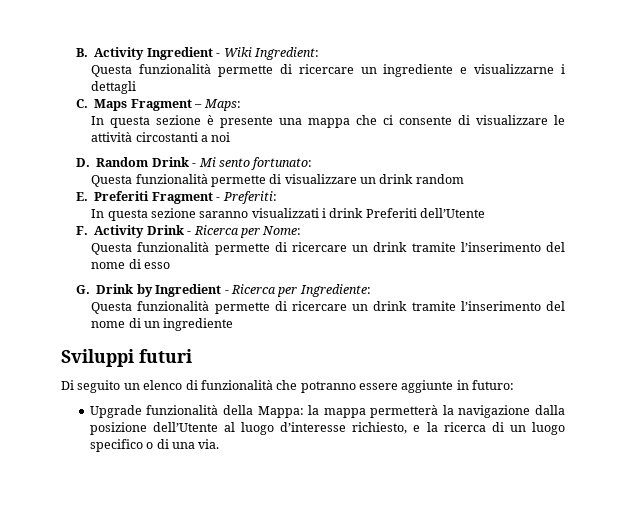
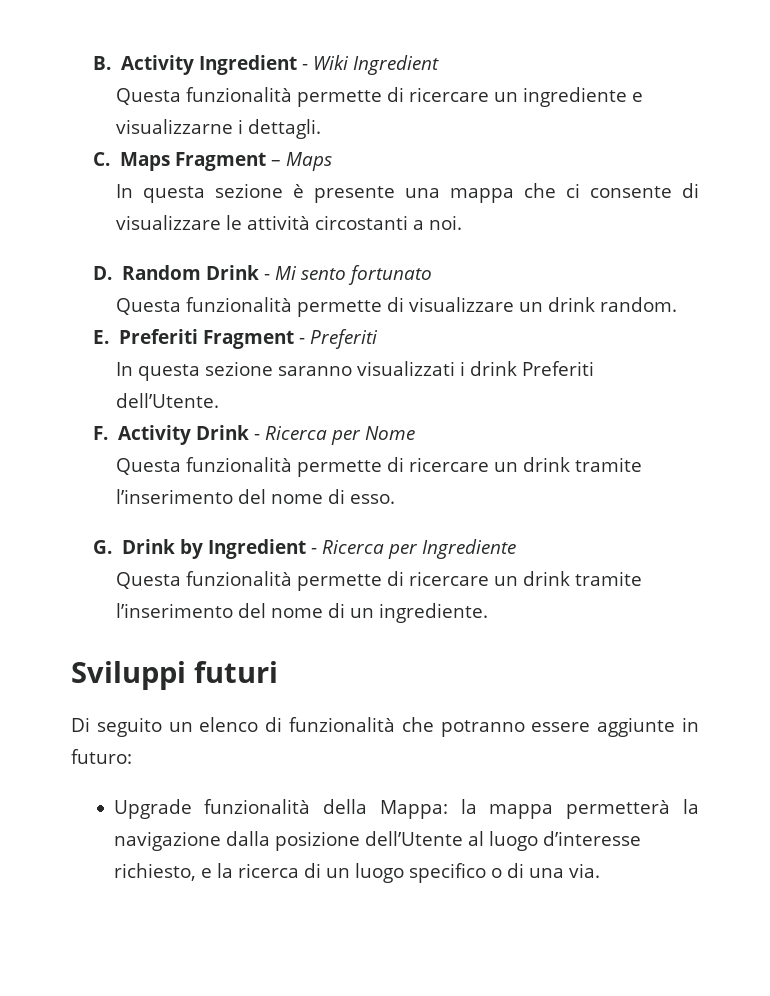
[253,47,319,60] Ingredient: -> [352,55,439,75] Ingredient
[91,81,137,94] dettagli -> [247,119,321,139] dettagli.
[203,99,241,111] Maps: -> [285,152,332,171] Maps
[211,132,231,142] noi -> [428,215,462,230] noi.
[251,157,313,170] fortunato: -> [347,265,432,285] fortunato
[415,174,464,184] random -> [599,297,677,312] random.
[222,191,277,204] Preferiti: -> [309,329,378,349] Preferiti
[420,208,486,218] dell’Utente -> [115,393,219,408] dell’Utente.
[262,226,302,235] Nome: -> [364,426,415,440] Nome
[143,262,170,269] esso -> [349,494,395,504] esso.
[299,284,371,297] Ingrediente: -> [421,539,516,559] Ingrediente
[163,318,234,331] ingrediente -> [378,603,488,623] ingrediente.

